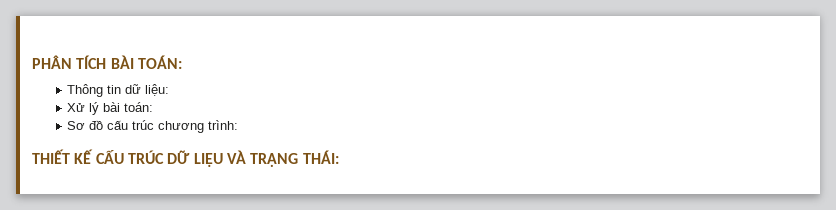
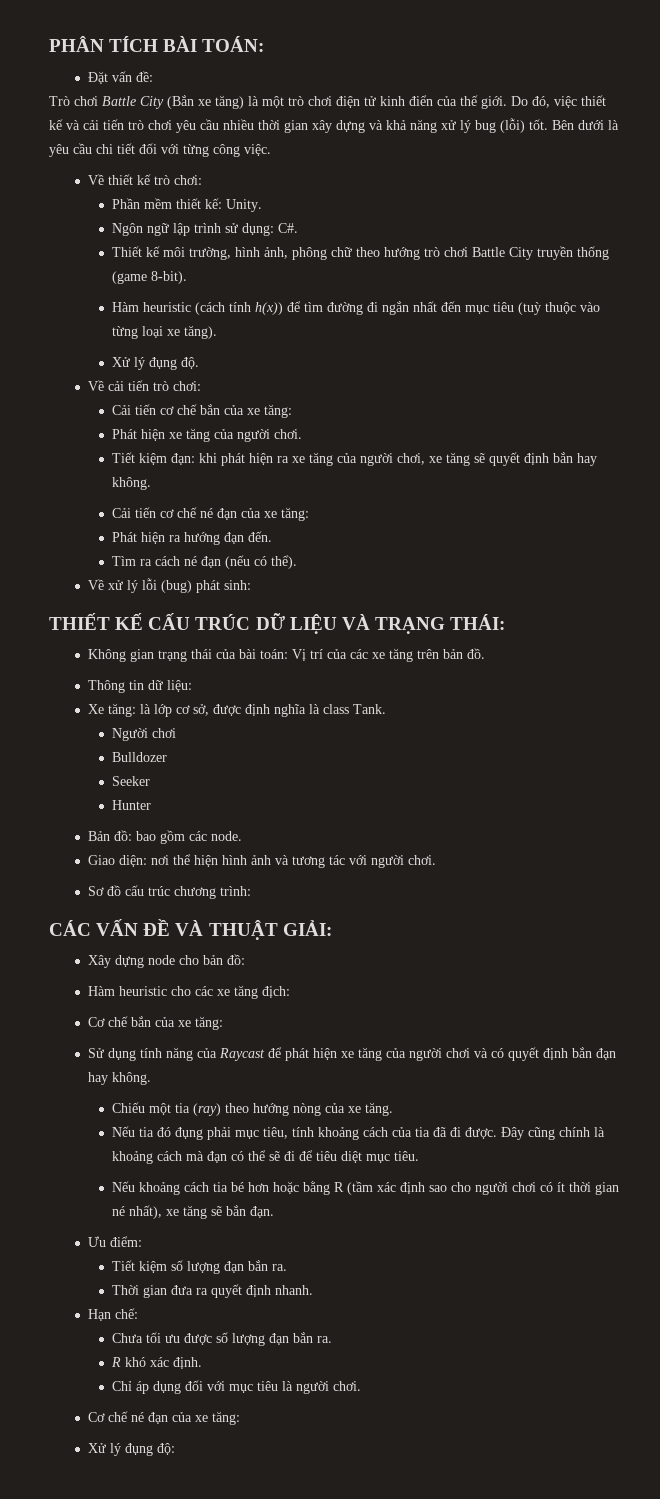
[67,84,170,97] [67,102,154,115] [67,120,239,133] Thông tin dữ liệu: // Xử lý bài toán: // Sơ đồ cấu trúc chương trình: -> [87,71,153,84] [49,95,606,109] [49,118,619,133] [49,143,271,157] [87,174,202,185] [111,198,262,212] [111,223,298,236] [111,246,609,260] [111,271,187,284] [111,301,600,315] [111,325,217,339] [111,357,199,370] [87,380,201,391] [111,404,292,418] [111,428,302,442] [111,452,597,466] [111,477,151,490] [111,507,309,521] [111,531,272,545] [111,555,297,569] [87,578,251,593] Đặt vấn đề: // Trò chơi Battle City (Bắn xe tăng) là một trò chơi điện tử kinh điển của thế giới. Do đó, việc thiết kế và cải tiến trò chơi yêu cầu nhiều thời gian xây dựng và khả năng xử lý bug (lỗi) tốt. Bên dưới là yêu cầu chi tiết đối với từng công việc. // Về thiết kế trò chơi: // Phần mềm thiết kế: Unity. // Ngôn ngữ lập trình sử dụng: C#. // Thiết kế môi trường, hình ảnh, phông chữ theo hướng trò chơi Battle City truyền thống (game 8-bit). // Hàm heuristic (cách tính h(x)) để tìm đường đi ngắn nhất đến mục tiêu (tuỳ thuộc vào từng loại xe tăng). // Xử lý đụng độ. // Về cải tiến trò chơi: // Cải tiến cơ chế bắn của xe tăng: // Phát hiện xe tăng của người chơi. // Tiết kiệm đạn: khi phát hiện ra xe tăng của người chơi, xe tăng sẽ quyết định bắn hay không. // Cải tiến cơ chế né đạn của xe tăng: // Phát hiện ra hướng đạn đến. // Tìm ra cách né đạn (nếu có thể). // Về xử lý lỗi (bug) phát sinh:
(339, 157) none -> [87,648,485,662] [87,680,192,693] [87,703,386,717] [111,728,176,741] [111,752,167,762] [111,776,150,786] [111,800,151,810] [87,830,242,844] [87,854,436,868] [87,885,251,899] [49,919,332,940] [87,954,245,968] [87,985,290,999] [87,1016,223,1030] [87,1047,616,1061] [87,1072,151,1085] [111,1102,393,1116] [111,1126,605,1140] [111,1150,419,1164] [111,1181,619,1195] [111,1205,274,1219] [87,1236,142,1247] [111,1260,287,1274] [111,1284,313,1298] [87,1308,138,1321] [111,1332,332,1346] [110,1357,202,1369] [111,1380,361,1394] [87,1411,240,1425] [87,1443,175,1456] // Không gian trạng thái của bài toán: Vị trí của các xe tăng trên bản đồ. // Thông tin dữ liệu: // Xe tăng: là lớp cơ sở, được định nghĩa là class Tank. // Người chơi // Bulldozer // Seeker // Hunter // Bản đồ: bao gồm các node. // Giao diện: nơi thể hiện hình ảnh và tương tác với người chơi. // Sơ đồ cấu trúc chương trình: // CÁC VẤN ĐỀ VÀ THUẬT GIẢI: // Xây dựng node cho bản đồ: // Hàm heuristic cho các xe tăng địch: // Cơ chế bắn của xe tăng: // Sử dụng tính năng của Raycast để phát hiện xe tăng của người chơi và có quyết định bắn đạn hay không. // Chiếu một tia (ray) theo hướng nòng của xe tăng. // Nếu tia đó đụng phải mục tiêu, tính khoảng cách của tia đã đi được. Đây cũng chính là khoảng cách mà đạn có thể sẽ đi để tiêu diệt mục tiêu. // Nếu khoảng cách tia bé hơn hoặc bằng R (tầm xác định sao cho người chơi có ít thời gian né nhất), xe tăng sẽ bắn đạn. // Ưu điểm: // Tiết kiệm số lượng đạn bắn ra. // Thời gian đưa ra quyết định nhanh. // Hạn chế: // Chưa tối ưu được số lượng đạn bắn ra. // R khó xác định. // Chỉ áp dụng đối với mục tiêu là người chơi. // Cơ chế né đạn của xe tăng: // Xử lý đụng độ:

